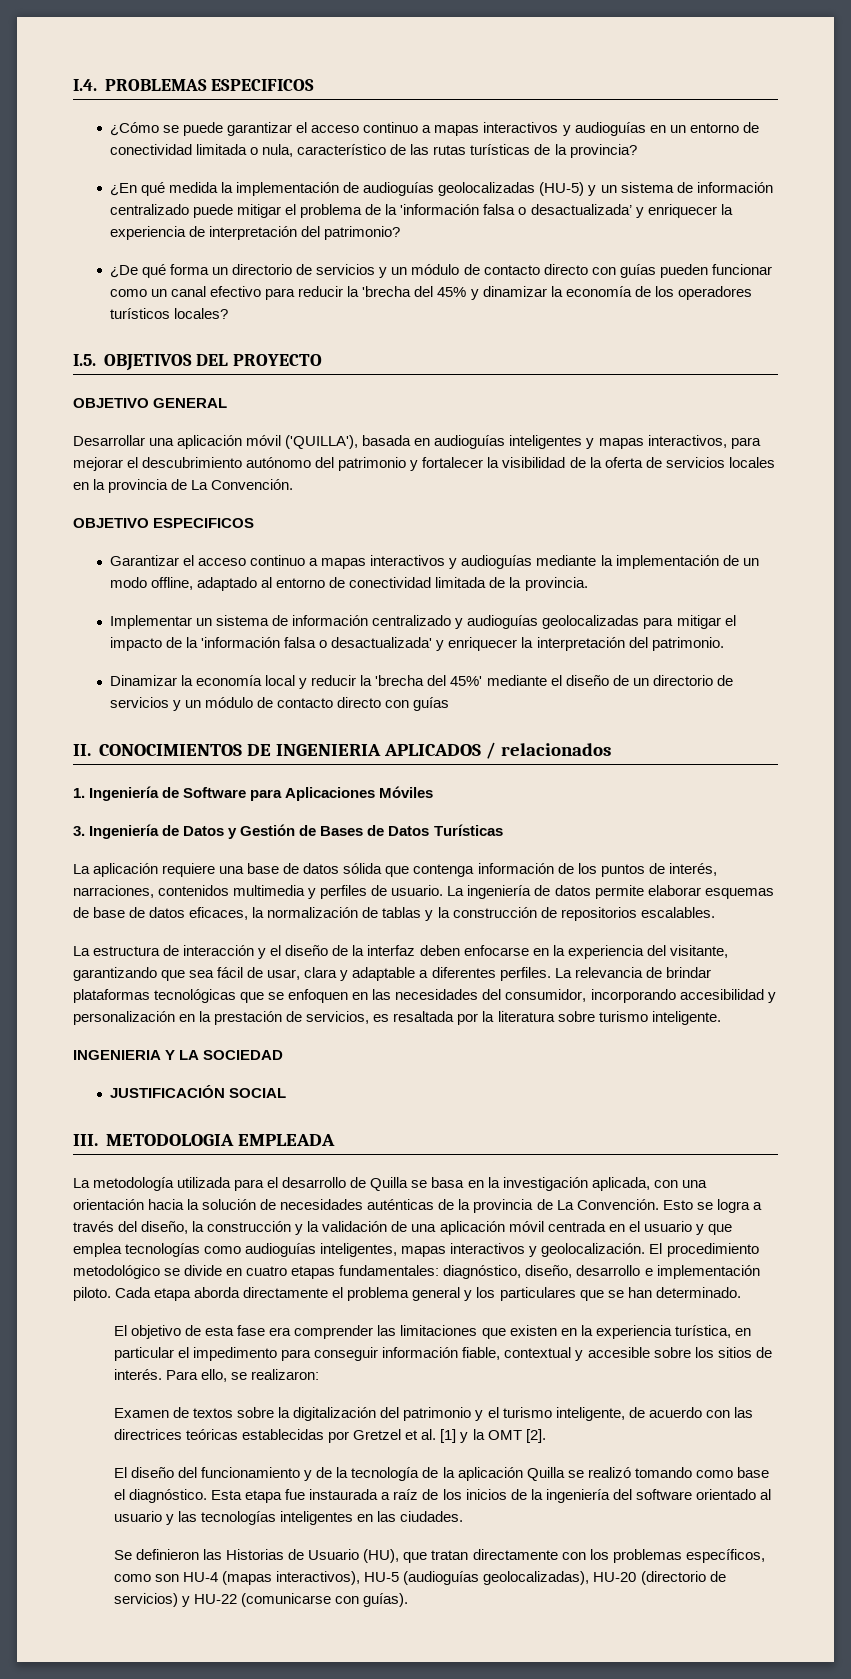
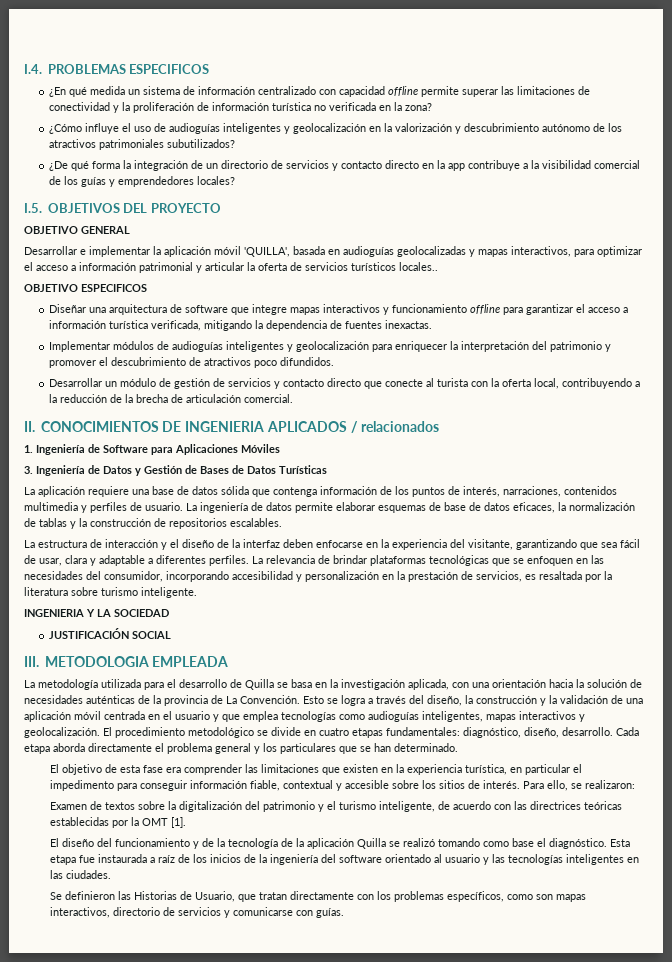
[110,122,759,136] [110,144,637,158] [110,182,773,196] [110,204,733,218] [110,226,401,240] ¿Cómo se puede garantizar el acceso continuo a mapas interactivos y audioguías en un entorno de conectividad limitada o nula, característico de las rutas turísticas de la provincia? // ¿En qué medida la implementación de audioguías geolocalizadas (HU-5) y un sistema de información centralizado puede mitigar el problema de la 'información falsa o desactualizada’ y enriquecer la experiencia de interpretación del patrimonio? -> [48,86,590,97] [48,102,432,113] [48,123,622,134] [48,139,235,150] ¿En qué medida un sistema de información centralizado con capacidad offline permite superar las limitaciones de conectividad y la proliferación de información turística no verificada en la zona? // ¿Cómo influye el uso de audioguías inteligentes y geolocalización en la valorización y descubrimiento autónomo de los atractivos patrimoniales subutilizados?
[212,264,772,278] [110,286,752,300] [110,308,171,319] un directorio de servicios y un módulo de contacto directo con guías pueden funcionar como un canal efectivo para reducir la 'brecha del 45% y dinamizar la economía de los operadores turísticos -> [122,160,640,171] [48,176,194,187] la integración de un directorio de servicios y contacto directo en la app contribuye a la visibilidad comercial de los guías y emprendedores
[149,435,359,449] una aplicación móvil ('QUILLA'), -> [80,246,290,257] e implementar la aplicación móvil 'QUILLA',
[509,435,583,449] inteligentes -> [397,246,466,257] geolocalizadas
[73,457,775,471] [73,479,294,493] [73,518,255,528] [110,555,759,569] [110,577,588,591] [110,615,736,629] [110,637,724,651] [110,675,733,689] [110,697,450,711] mejorar el descubrimiento autónomo del patrimonio y fortalecer la visibilidad de la oferta de servicios locales en la provincia de La Convención. // OBJETIVO ESPECIFICOS // Garantizar el acceso continuo a mapas interactivos y audioguías mediante la implementación de un modo offline, adaptado al entorno de conectividad limitada de la provincia. // Implementar un sistema de información centralizado y audioguías geolocalizadas para mitigar el impacto de la 'información falsa o desactualizada' y enriquecer la interpretación del patrimonio. // Dinamizar la economía local y reducir la 'brecha del 45%' mediante el diseño de un directorio de servicios y un módulo de contacto directo con guías -> [597,246,642,257] [24,262,438,273] [24,284,147,292] [48,304,628,315] [48,320,432,331] [48,341,611,352] [48,357,334,368] [48,378,640,389] [48,394,293,403] optimizar el acceso a información patrimonial y articular la oferta de servicios turísticos locales.. // OBJETIVO ESPECIFICOS // Diseñar una arquitectura de software que integre mapas interactivos y funcionamiento offline para garantizar el acceso a información turística verificada, mitigando la dependencia de fuentes inexactas. // Implementar módulos de audioguías inteligentes y geolocalización para enriquecer la interpretación del patrimonio y promover el descubrimiento de atractivos poco difundidos. // Desarrollar un módulo de gestión de servicios y contacto directo que conecte al turista con la oferta local, contribuyendo a la reducción de la brecha de articulación comercial.
[576,1265,760,1279] [73,1287,111,1301] desarrollo e implementación piloto. -> [562,727,613,736] desarrollo.
[353,1429,469,1443] Gretzel et al. [1] y -> (128, 824) none
[525,1429,546,1443] [2]. -> [170,817,186,828] [1].
[308,1549,400,1563] Usuario (HU), -> [194,891,235,902] Usuario,
[183,1571,726,1585] [114,1593,409,1607] HU-4 (mapas interactivos), HU-5 (audioguías geolocalizadas), HU-20 (directorio de servicios) y HU-22 (comunicarse con guías). -> [555,894,586,902] [49,907,344,918] mapas interactivos, directorio de servicios y comunicarse con guías.

